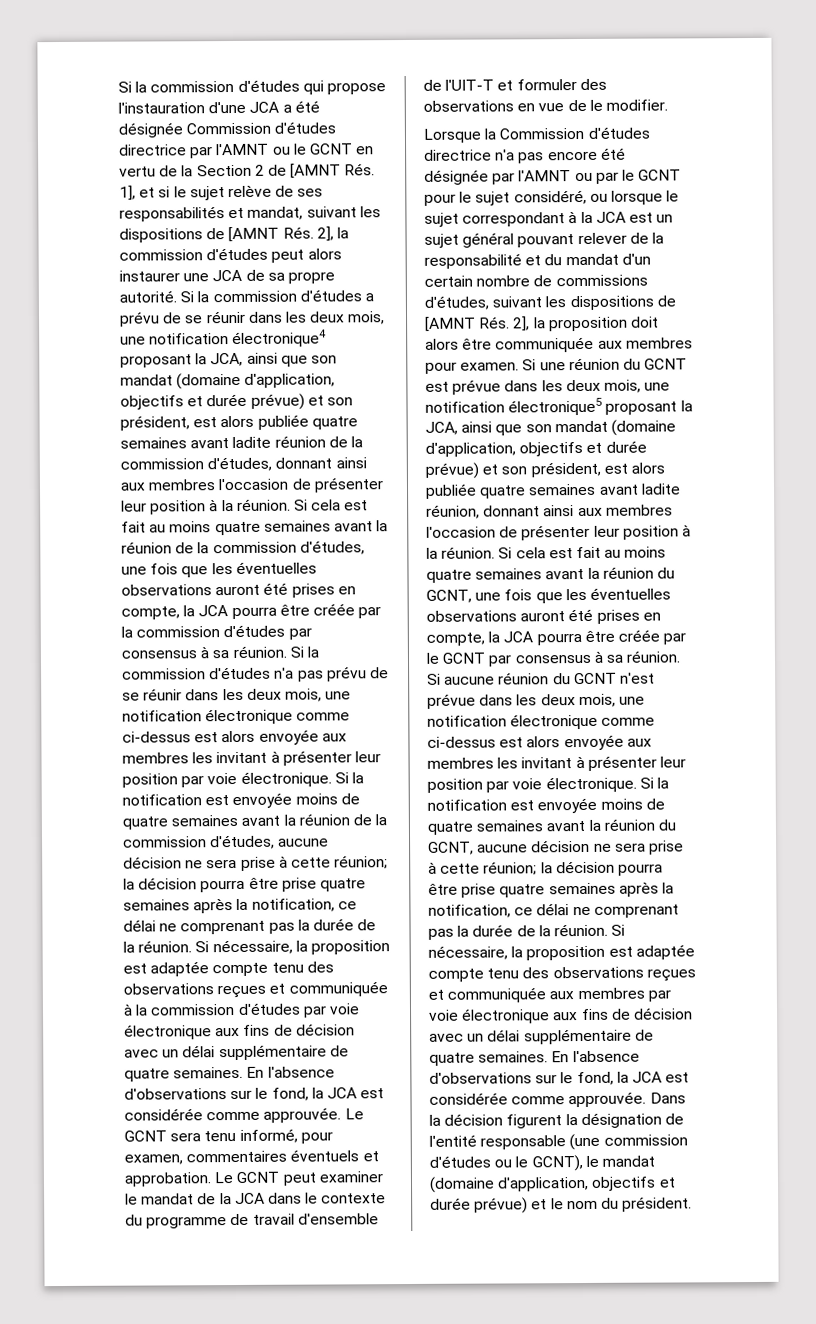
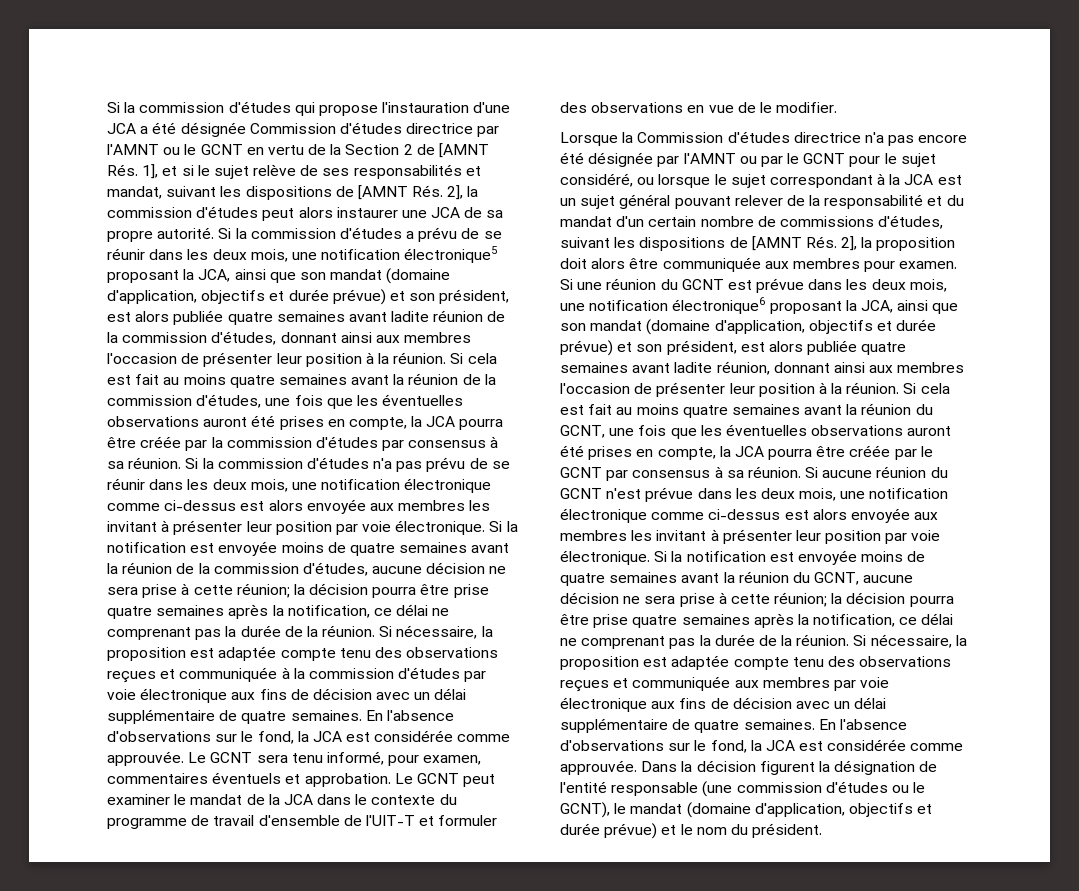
[232,329,328,348] électronique4 -> [404,246,498,263] électronique5
[508,397,603,416] électronique5 -> [672,297,766,314] électronique6

